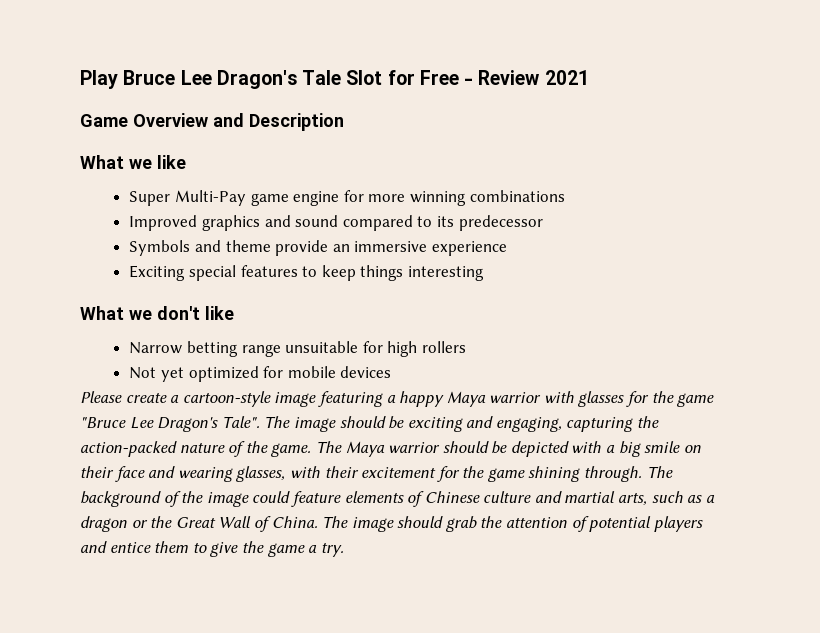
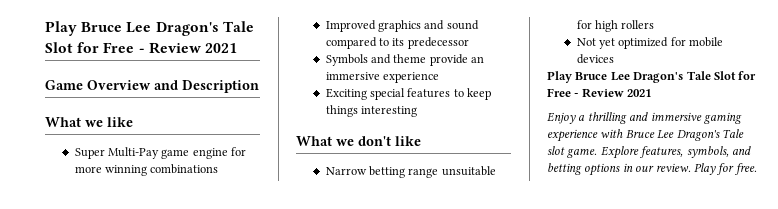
[80,391,715,407] [80,416,660,432] [80,441,701,457] [80,466,673,482] [80,491,715,507] [80,516,703,532] [80,541,344,557] Please create a cartoon-style image featuring a happy Maya warrior with glasses for the game "Bruce Lee Dragon's Tale". The image should be exciting and engaging, capturing the action-packed nature of the game. The Maya warrior should be depicted with a big smile on their face and wearing glasses, with their excitement for the game shining through. The background of the image could feature elements of Chinese culture and martial arts, such as a dragon or the Great Wall of China. The image should grab the attention of potential players and entice them to give the game a try. -> [547,71,757,83] [547,88,652,98] [547,112,742,124] [547,129,744,142] [547,146,751,159] [547,163,757,176] Play Bruce Lee Dragon's Tale Slot for Free - Review 2021 // Enjoy a thrilling and immersive gaming experience with Bruce Lee Dragon's Tale slot game. Explore features, symbols, and betting options in our review. Play for free.

